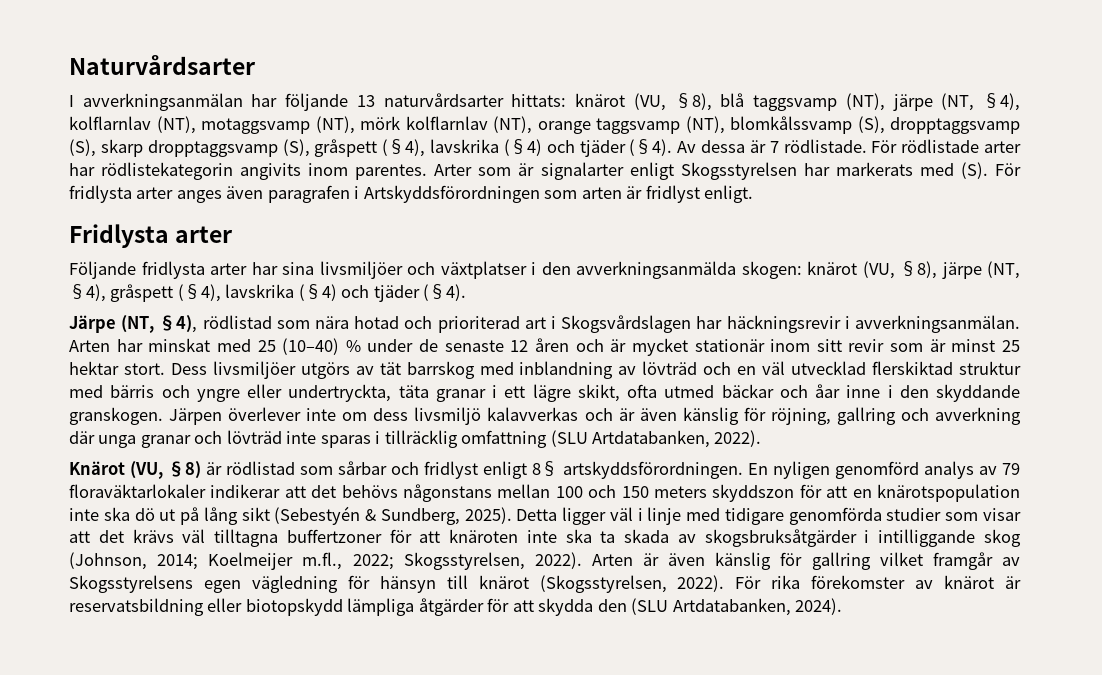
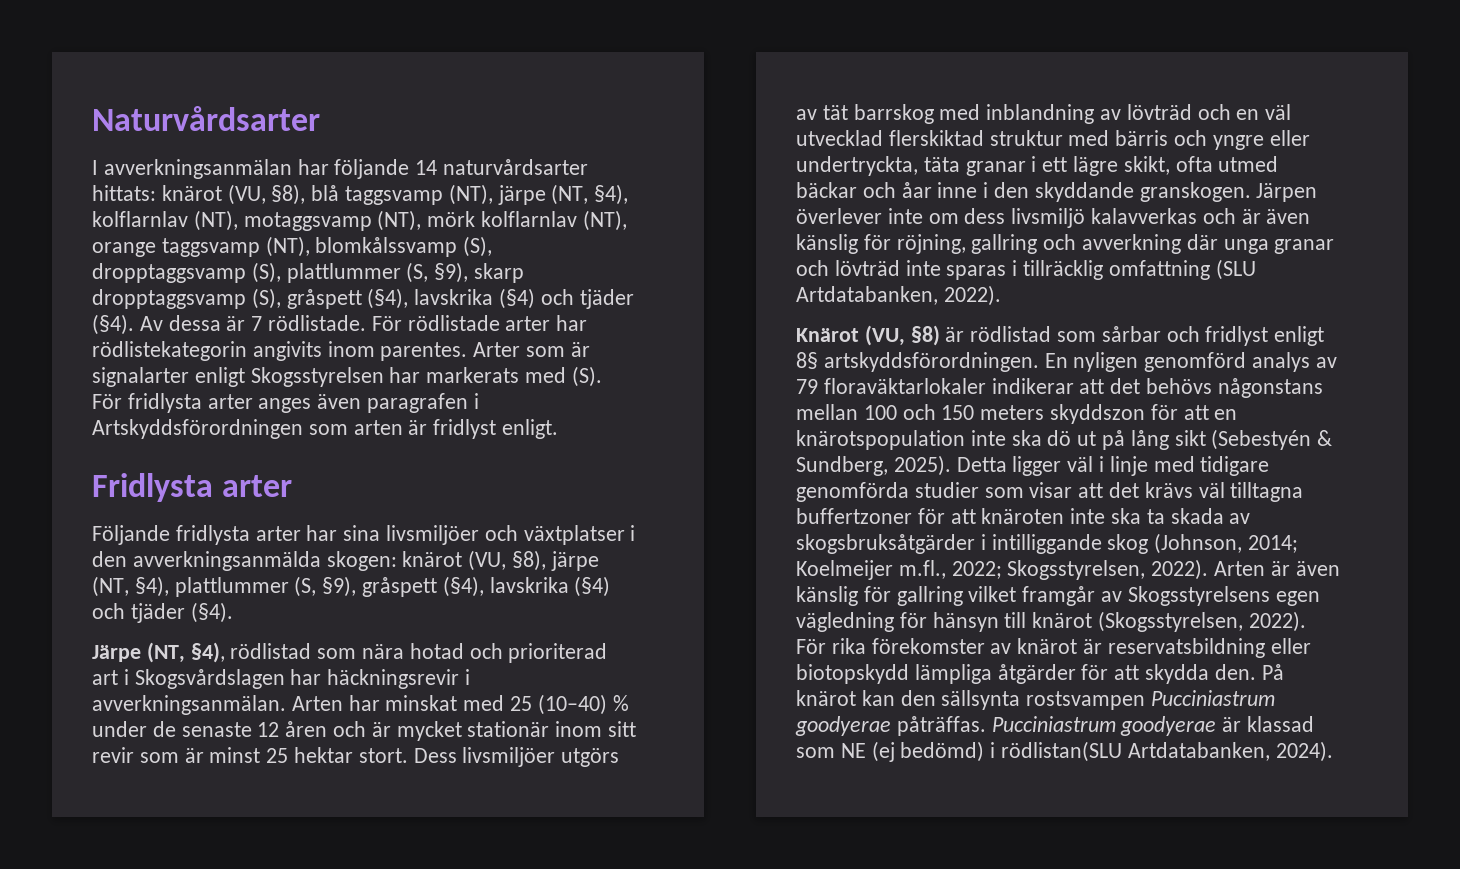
[356,95,375,107] 13 -> [415,160,438,175] 14
(96, 148) none -> [286,262,469,283] plattlummer (S, §9),
(106, 293) none -> [174,576,357,597] plattlummer (S, §9),
[597,598,669,615] den (SLU -> [1214,664,1284,680] [796,690,1276,710] [795,716,1315,736] [796,741,1123,762] den. På knärot kan den sällsynta rostsvampen Pucciniastrum goodyerae påträffas. Pucciniastrum goodyerae är klassad som NE (ej bedömd) i rödlistan(SLU

